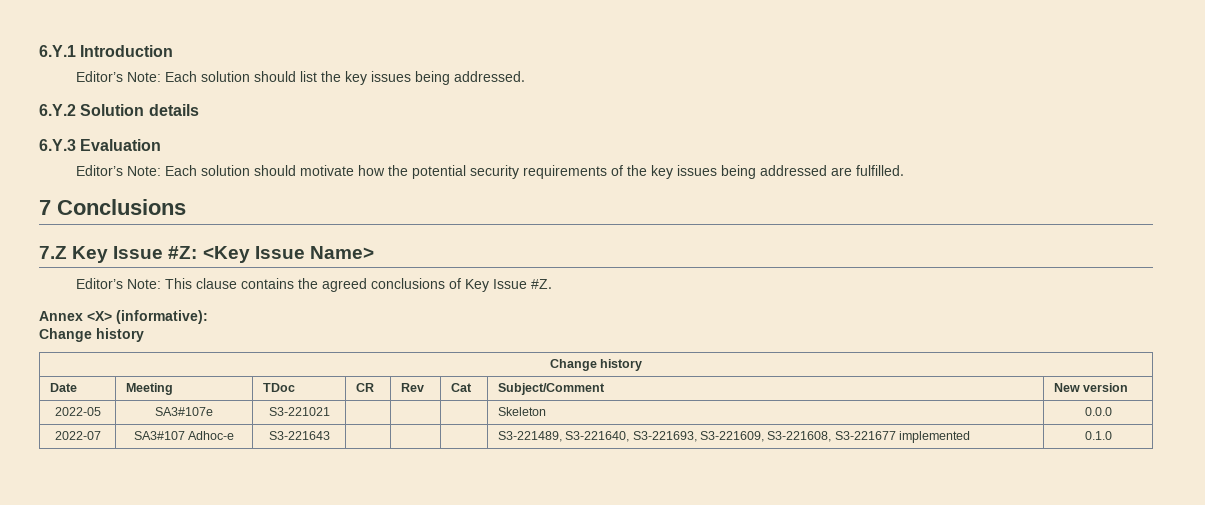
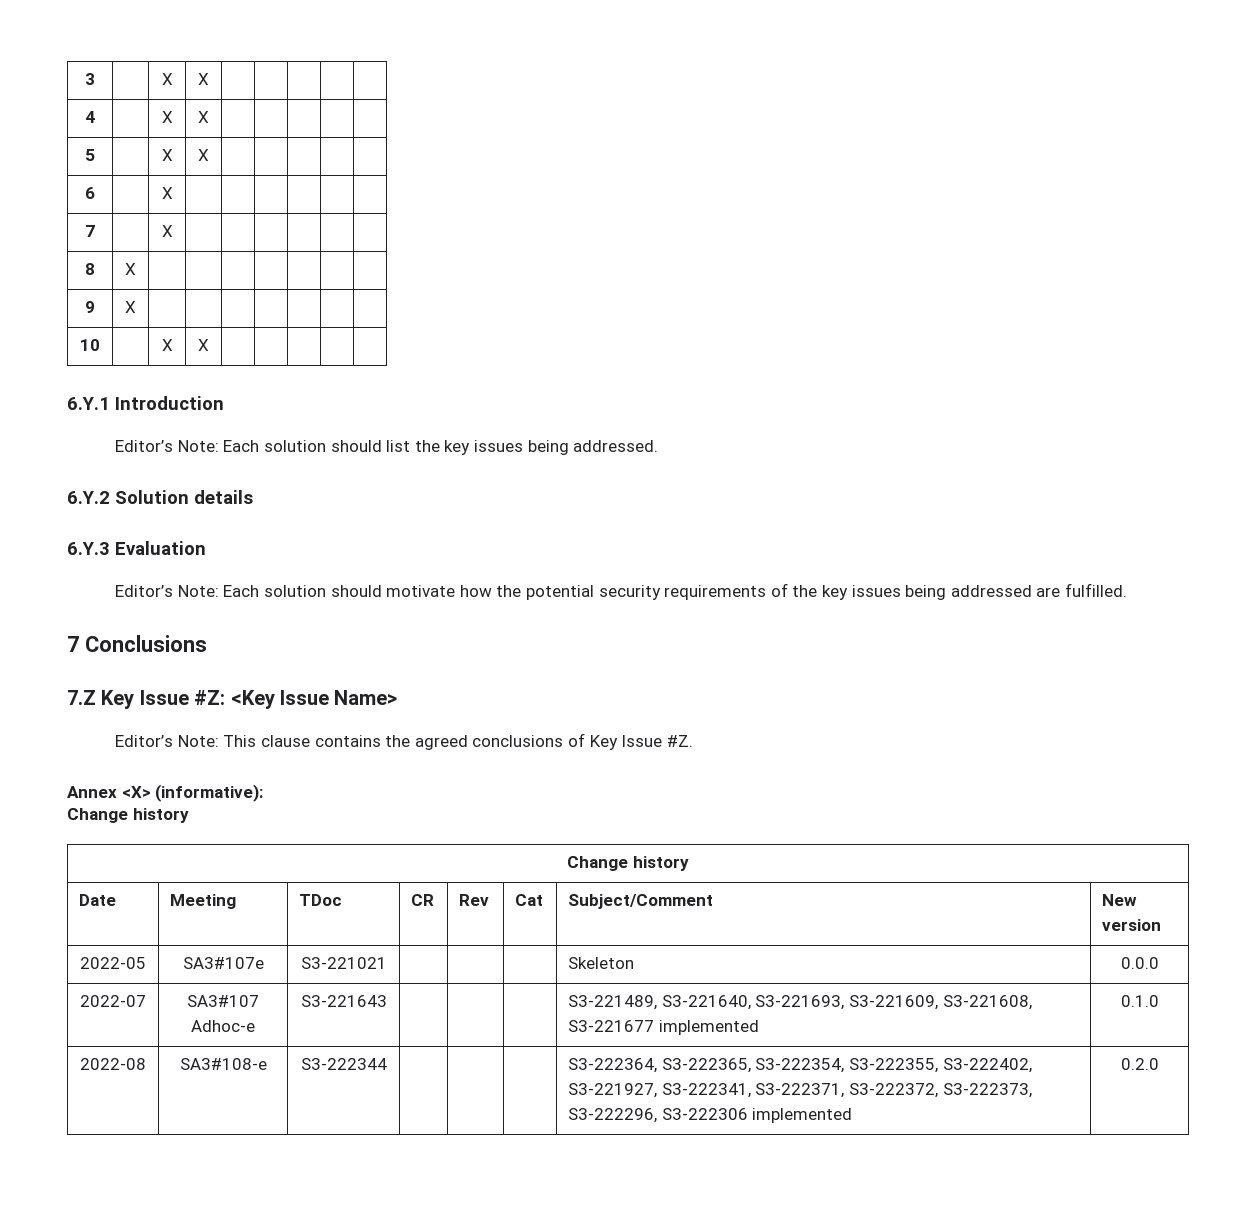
(39, 51) none -> [85,73,95,85] [161,73,173,85] [198,73,209,85] [85,111,95,123] [161,111,173,123] [198,111,209,123] [85,149,95,161] [161,149,173,161] [198,149,209,161] [85,187,95,199] [161,187,173,199] [85,225,95,237] [161,225,173,237] [85,263,95,275] [125,263,136,275] [85,301,95,313] [125,301,136,313] [80,339,100,351] [161,339,173,351] [198,339,209,351] 3 | | X | X | | | | | // 4 | | X | X | | | | | // 5 | | X | X | | | | | // 6 | | X | | | | | | // 7 | | X | | | | | | // 8 | X | | | | | | | // 9 | X | | | | | | | // 10 | | X | X | | | | | //
(1112, 435) none -> [80,1058,146,1070] [179,1058,267,1070] [300,1058,387,1070] [568,1058,1032,1073] [568,1083,1032,1098] [568,1108,853,1123] [1120,1058,1159,1070] // 2022-08 | SA3#108-e | S3-222344 | | | | S3-222364, S3-222365, S3-222354, S3-222355, S3-222402, S3-221927, S3-222341, S3-222371, S3-222372, S3-222373, S3-222296, S3-222306 implemented | 0.2.0

